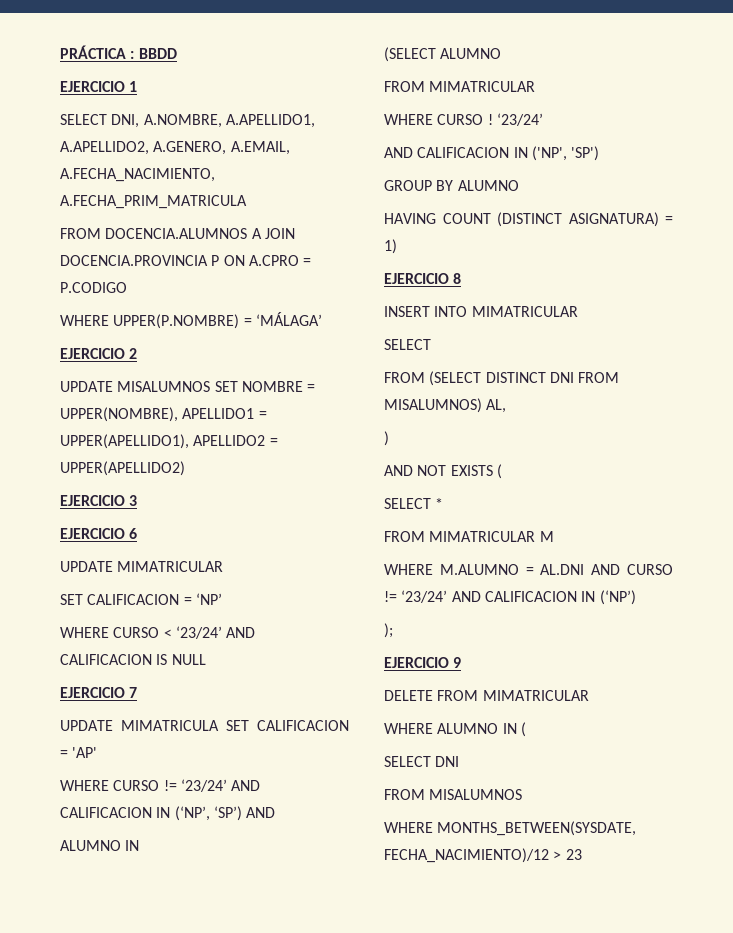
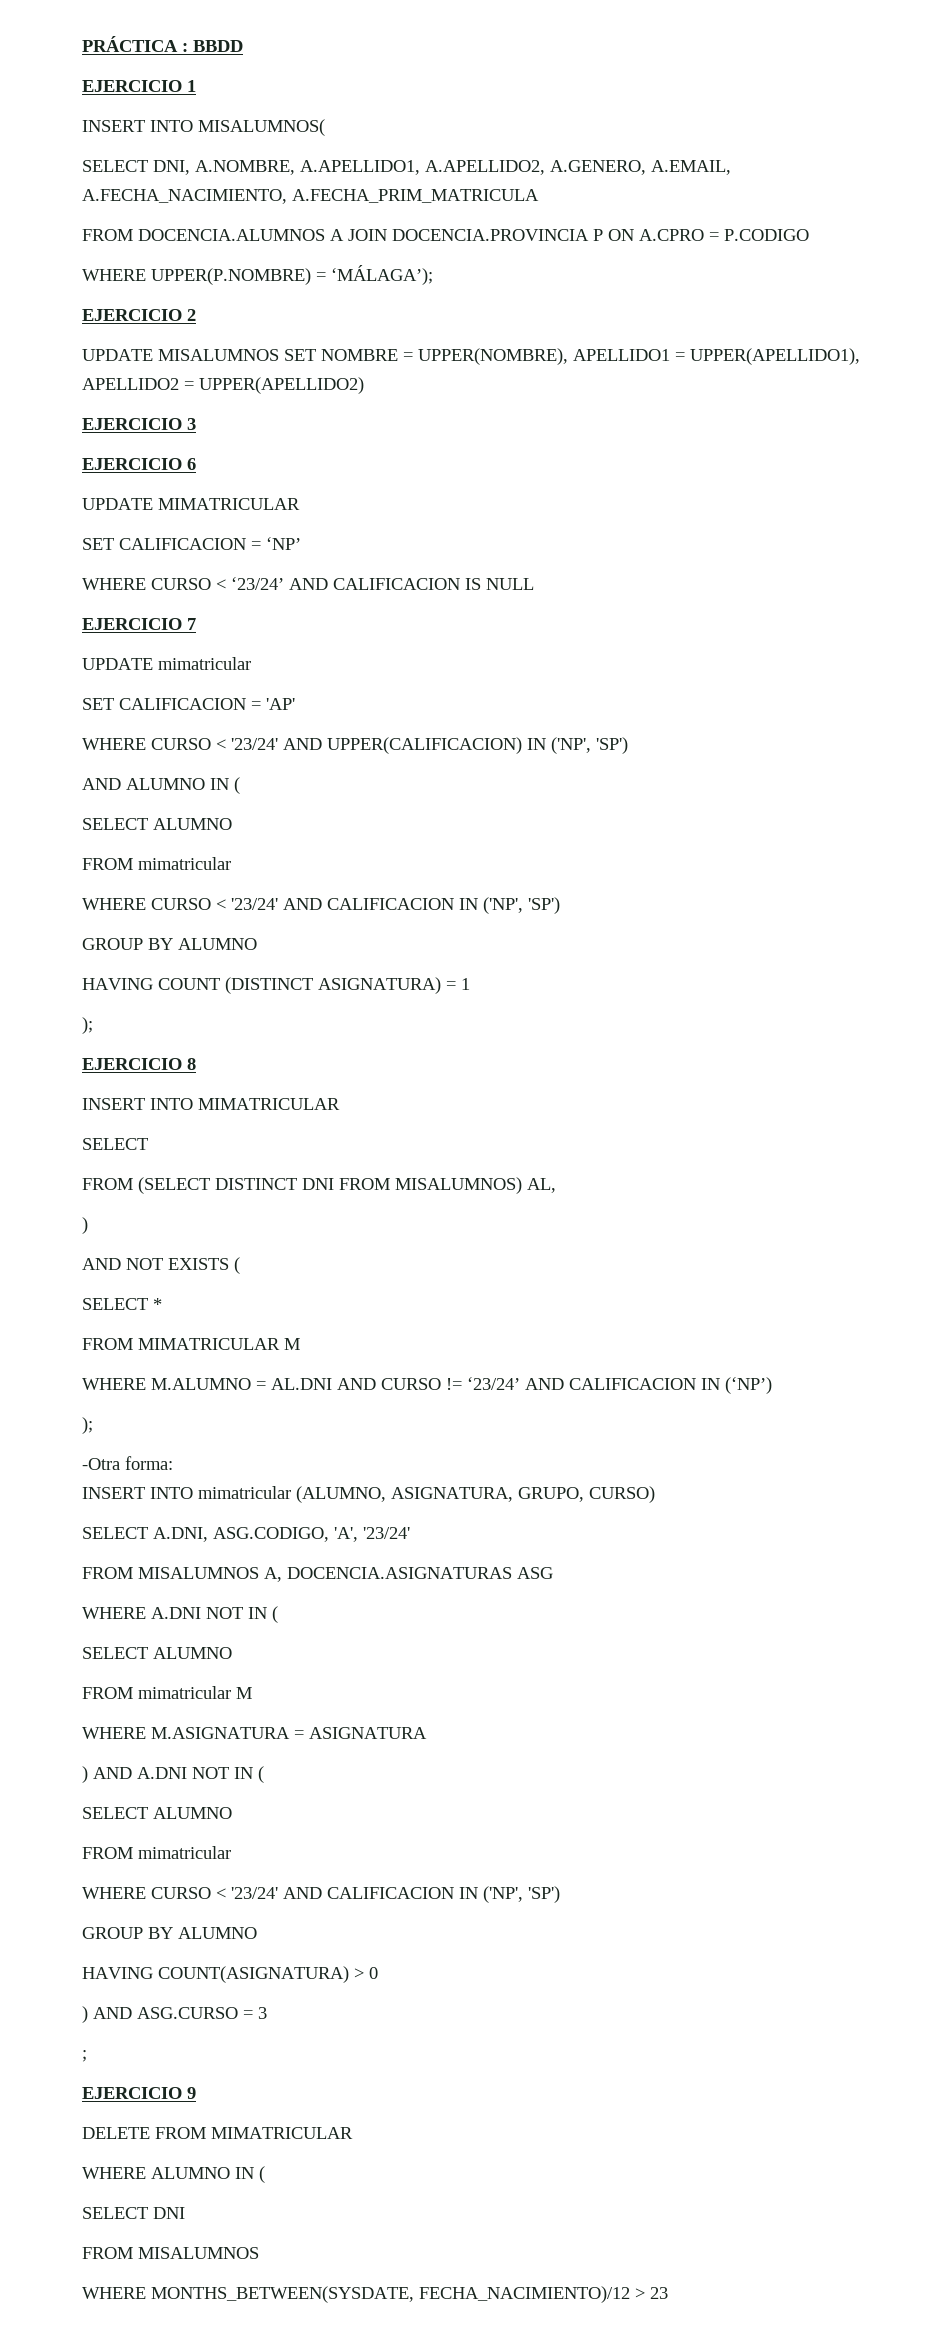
(138, 86) none -> [82,119,325,136] // INSERT INTO MISALUMNOS(
[255,312,322,326] ‘MÁLAGA’ -> [331,265,433,285] ‘MÁLAGA’);
[121,720,219,731] MIMATRICULA -> [158,657,251,670] mimatricular //
[163,779,261,792] [60,806,276,821] [60,840,140,851] [384,47,502,62] [384,81,536,92] [384,113,543,126] != ‘23/24’ AND CALIFICACION IN (‘NP’, ‘SP’) AND // ALUMNO IN // (SELECT ALUMNO // FROM MIMATRICULAR // WHERE CURSO ! ‘23/24’ // -> [216,737,628,754] [82,777,240,794] [82,818,232,830] [82,857,231,870] [82,898,278,910] < '23/24' AND UPPER(CALIFICACION) IN ('NP', 'SP') // AND ALUMNO IN ( // SELECT ALUMNO // FROM mimatricular // WHERE CURSO < '23/24'
[384,239,397,254] 1) -> [461,978,470,990] [82,1017,93,1034] 1 // );
(393, 630) none -> [82,1456,173,1470] [82,1486,655,1503] [82,1527,410,1542] [82,1567,553,1582] [82,1606,278,1623] [82,1647,232,1659] [82,1686,252,1699] [82,1727,427,1739] [82,1766,264,1783] [82,1807,232,1819] [82,1846,231,1859] [82,1886,560,1903] [82,1927,257,1939] [82,1966,378,1983] [82,2006,267,2023] [82,2050,87,2062] // -Otra forma: // INSERT INTO mimatricular (ALUMNO, ASIGNATURA, GRUPO, CURSO) // SELECT A.DNI, ASG.CODIGO, 'A', '23/24' // FROM MISALUMNOS A, DOCENCIA.ASIGNATURAS ASG // WHERE A.DNI NOT IN ( // SELECT ALUMNO // FROM mimatricular M // WHERE M.ASIGNATURA = ASIGNATURA // ) AND A.DNI NOT IN ( // SELECT ALUMNO // FROM mimatricular // WHERE CURSO < '23/24' AND CALIFICACION IN ('NP', 'SP') // GROUP BY ALUMNO // HAVING COUNT(ASIGNATURA) > 0 // ) AND ASG.CURSO = 3 // ;

